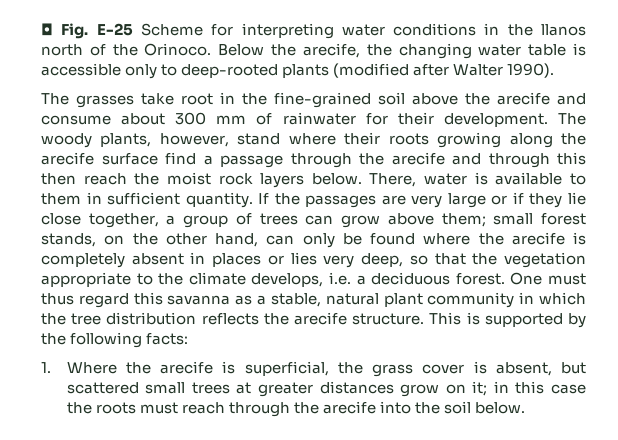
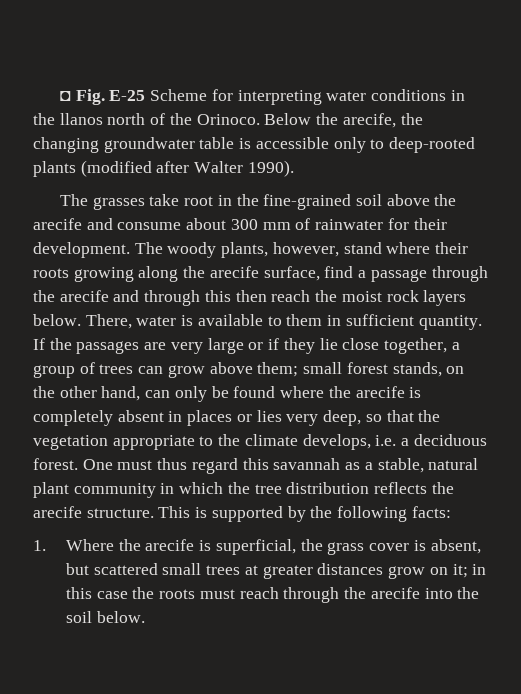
[478,44,522,56] water -> [103,137,195,153] groundwater
[101,153,158,165] surface -> [263,266,320,281] surface,
[167,295,231,305] savanna -> [273,458,341,470] savannah

